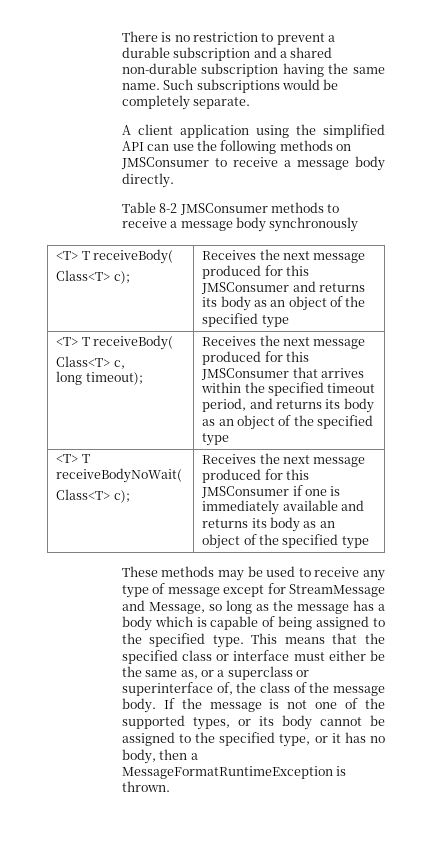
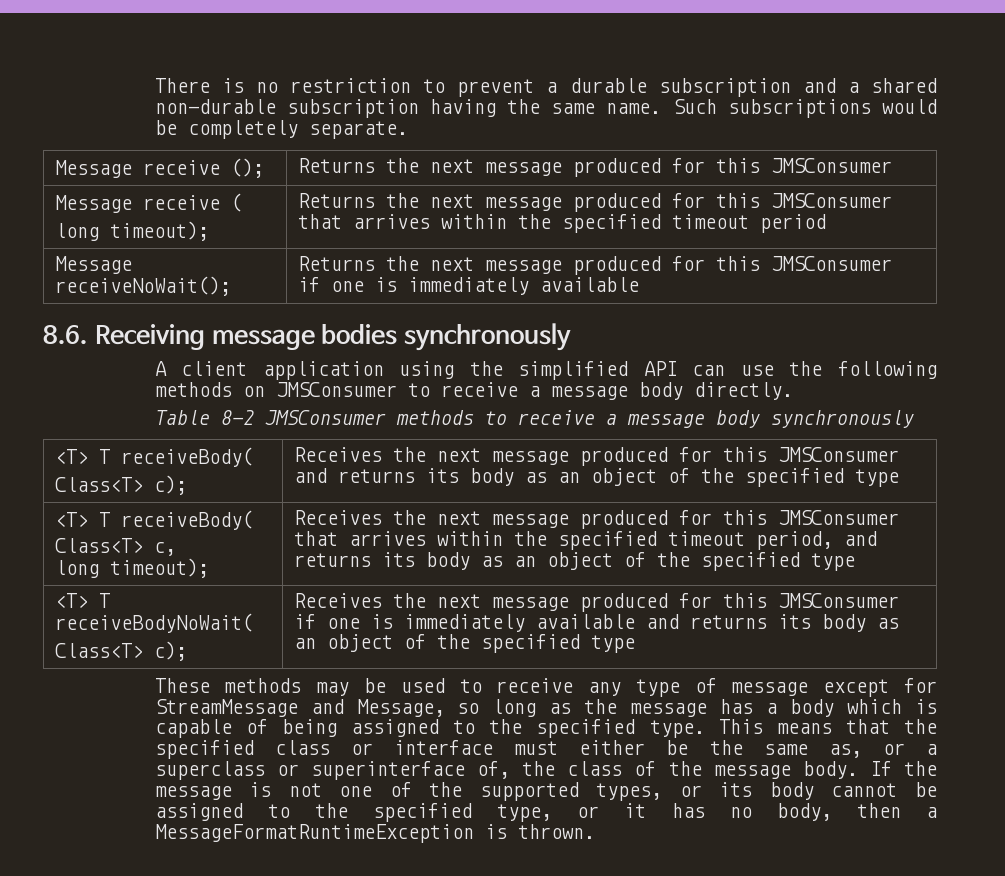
(251, 103) none -> [55,158,265,178] [298,158,893,177] [55,193,243,213] [55,221,210,241] [298,193,893,212] [298,214,827,233] [55,256,133,274] [55,276,232,296] [298,256,893,275] [298,277,640,295] [43,323,572,351] // Message receive (); | Returns the next message produced for this JMSConsumer // Message receive ( // long timeout); | Returns the next message produced for this JMSConsumer that arrives within the specified timeout period // Message receiveNoWait(); | Returns the next message produced for this JMSConsumer if one is immediately available // 8.6. Receiving message bodies synchronously

